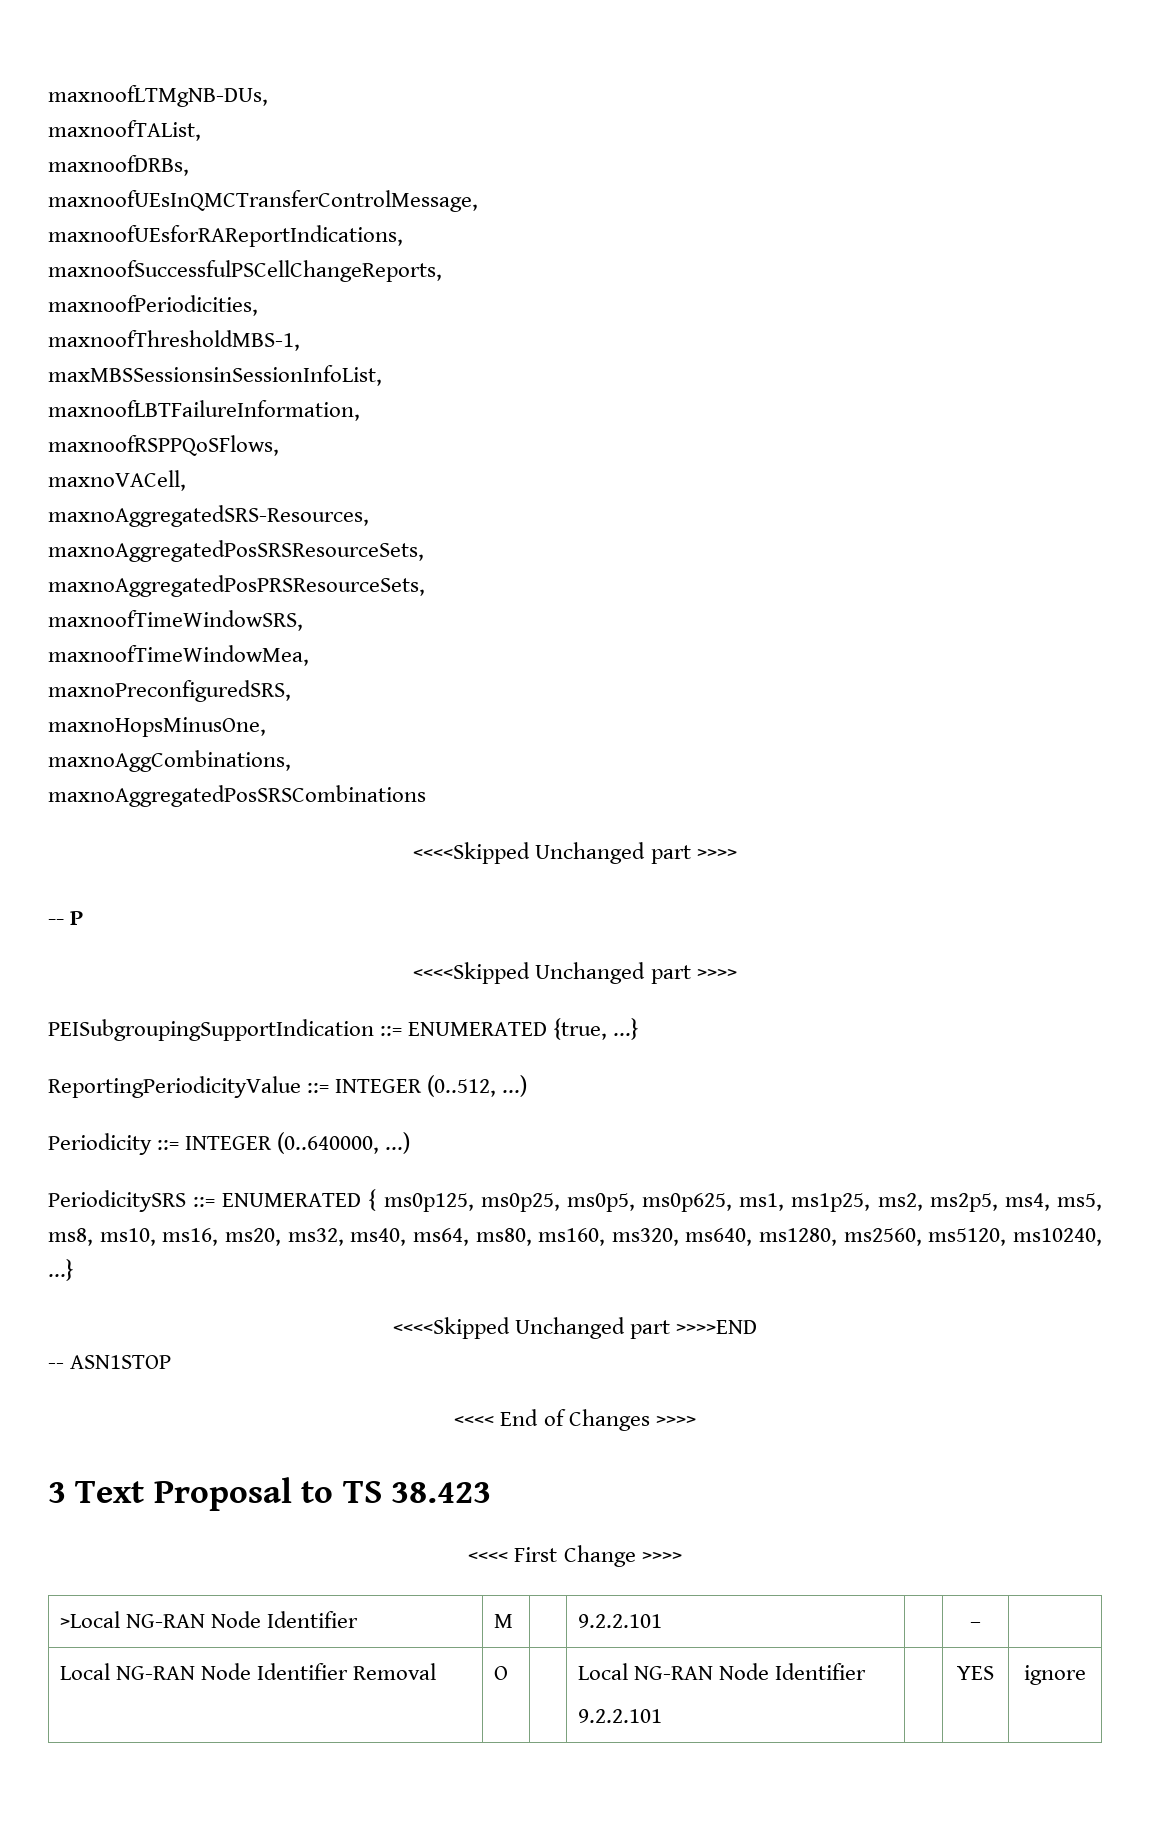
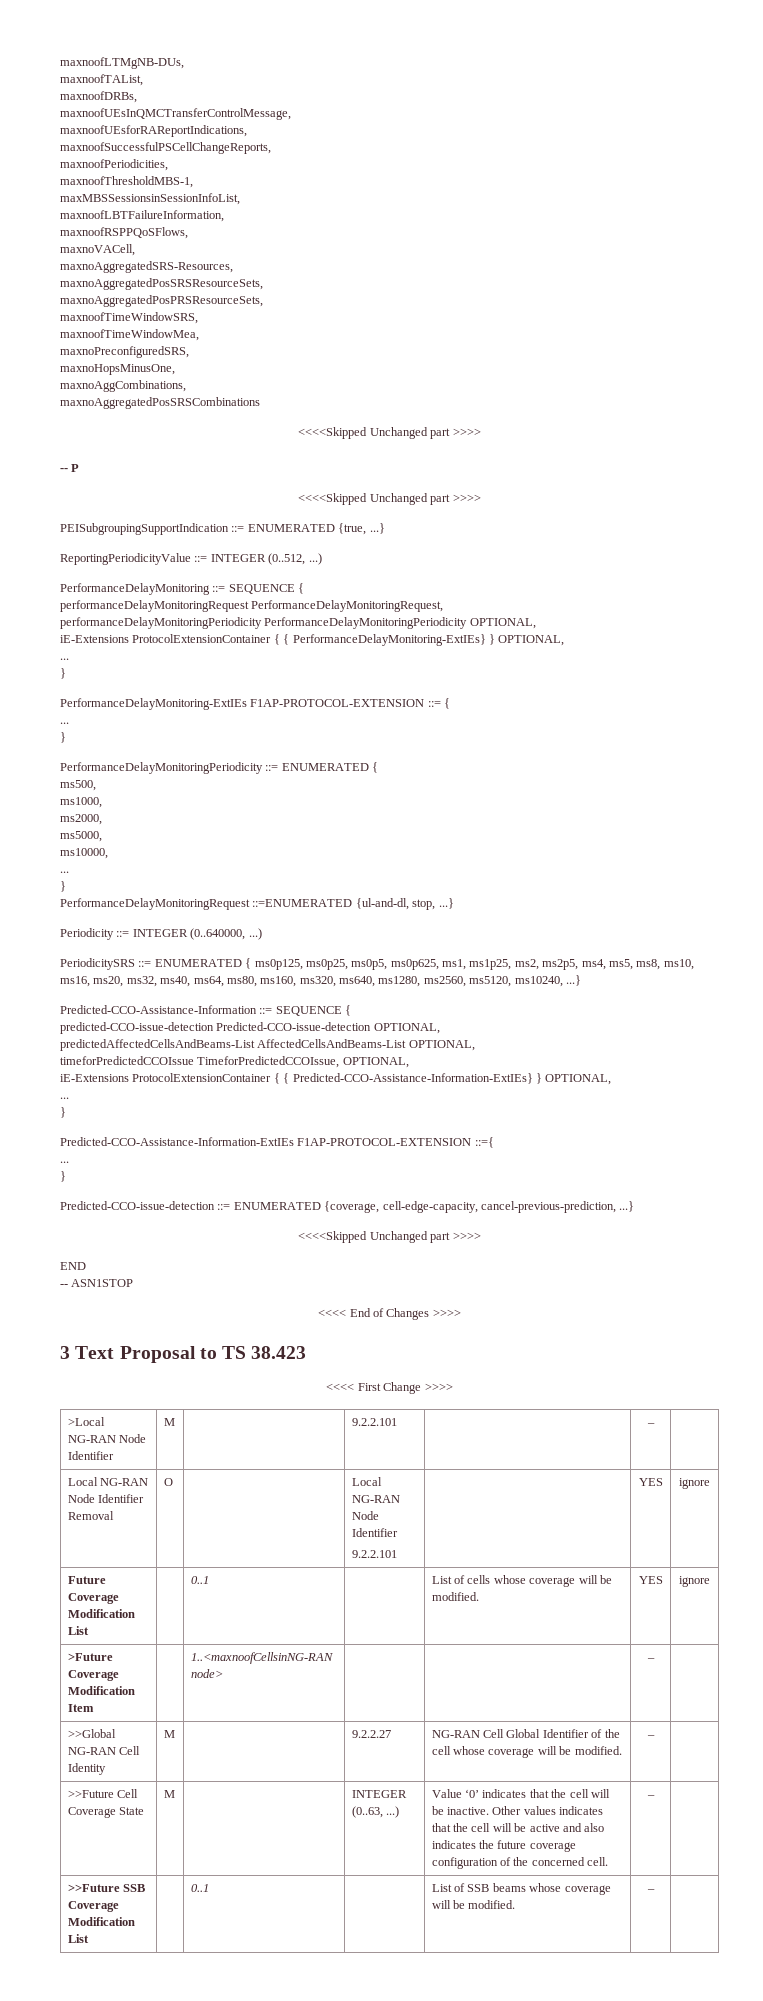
(528, 1086) none -> [60,583,305,595] [60,600,444,612] [60,617,536,629] [60,634,565,646] [60,658,69,660] [60,668,66,679] [60,698,451,710] [60,722,69,724] [60,732,66,743] [60,762,379,774] [60,780,96,791] [60,797,102,808] [60,814,102,825] [60,831,102,842] [60,848,108,859] [60,871,69,873] [60,881,66,892] [60,898,454,910] // PerformanceDelayMonitoring ::= SEQUENCE { // performanceDelayMonitoringRequest PerformanceDelayMonitoringRequest, // performanceDelayMonitoringPeriodicity PerformanceDelayMonitoringPeriodicity OPTIONAL, // iE-Extensions ProtocolExtensionContainer { { PerformanceDelayMonitoring-ExtIEs} } OPTIONAL, // ... // } // PerformanceDelayMonitoring-ExtIEs F1AP-PROTOCOL-EXTENSION ::= { // ... // } // PerformanceDelayMonitoringPeriodicity ::= ENUMERATED { // ms500, // ms1000, // ms2000, // ms5000, // ms10000, // ... // } // PerformanceDelayMonitoringRequest ::=ENUMERATED {ul-and-dl, stop, ...}
[392,1317,758,1339] // <<<<Skipped Unchanged part >>>>END -> [60,1005,352,1016] [60,1022,440,1034] [60,1039,475,1051] [60,1056,409,1068] [60,1073,612,1085] [60,1097,69,1099] [60,1107,66,1118] [60,1137,494,1148] [60,1161,69,1163] [60,1171,66,1182] [60,1201,635,1213] [298,1231,481,1243] [60,1262,86,1270] // Predicted-CCO-Assistance-Information ::= SEQUENCE { // predicted-CCO-issue-detection Predicted-CCO-issue-detection OPTIONAL, // predictedAffectedCellsAndBeams-List AffectedCellsAndBeams-List OPTIONAL, // timeforPredictedCCOIssue TimeforPredictedCCOIssue, OPTIONAL, // iE-Extensions ProtocolExtensionContainer { { Predicted-CCO-Assistance-Information-ExtIEs} } OPTIONAL, // ... // } // Predicted-CCO-Assistance-Information-ExtIEs F1AP-PROTOCOL-EXTENSION ::={ // ... // } // Predicted-CCO-issue-detection ::= ENUMERATED {coverage, cell-edge-capacity, cancel-previous-prediction, ...} // <<<<Skipped Unchanged part >>>> // END
(1086, 1675) none -> [67,1576,106,1584] [67,1593,119,1604] [67,1609,135,1618] [67,1626,89,1635] [190,1576,209,1584] [431,1575,612,1587] [431,1592,479,1601] [638,1576,663,1584] [679,1576,710,1587] [67,1653,113,1661] [67,1670,119,1681] [67,1686,135,1695] [67,1704,94,1712] [190,1652,333,1664] [190,1669,223,1678] [646,1658,655,1661] [67,1729,116,1738] [67,1746,141,1755] [67,1763,106,1775] [163,1730,175,1738] [351,1730,391,1738] [431,1729,620,1738] [431,1746,622,1758] [646,1735,655,1738] [67,1789,139,1798] [67,1807,145,1818] [163,1790,175,1798] [351,1790,407,1798] [351,1806,400,1818] [431,1789,610,1798] [431,1806,604,1815] [431,1823,605,1832] [431,1840,576,1852] [431,1857,609,1869] [646,1795,655,1798] [67,1884,146,1892] [67,1901,119,1912] [67,1917,135,1926] [67,1934,89,1943] [190,1884,209,1892] [431,1883,611,1895] [431,1900,516,1909] [646,1889,655,1892] // Future Coverage Modification List | | 0..1 | | List of cells whose coverage will be modified. | YES | ignore // >Future Coverage Modification Item | | 1..<maxnoofCellsinNG-RAN node> | | | – | // >>Global NG-RAN Cell Identity | M | | 9.2.2.27 | NG-RAN Cell Global Identifier of the cell whose coverage will be modified. | – | // >>Future Cell Coverage State | M | | INTEGER (0..63, ...) | Value ‘0’ indicates that the cell will be inactive. Other values indicates that the cell will be active and also indicates the future coverage configuration of the concerned cell. | – | // >>Future SSB Coverage Modification List | | 0..1 | | List of SSB beams whose coverage will be modified. | – |

